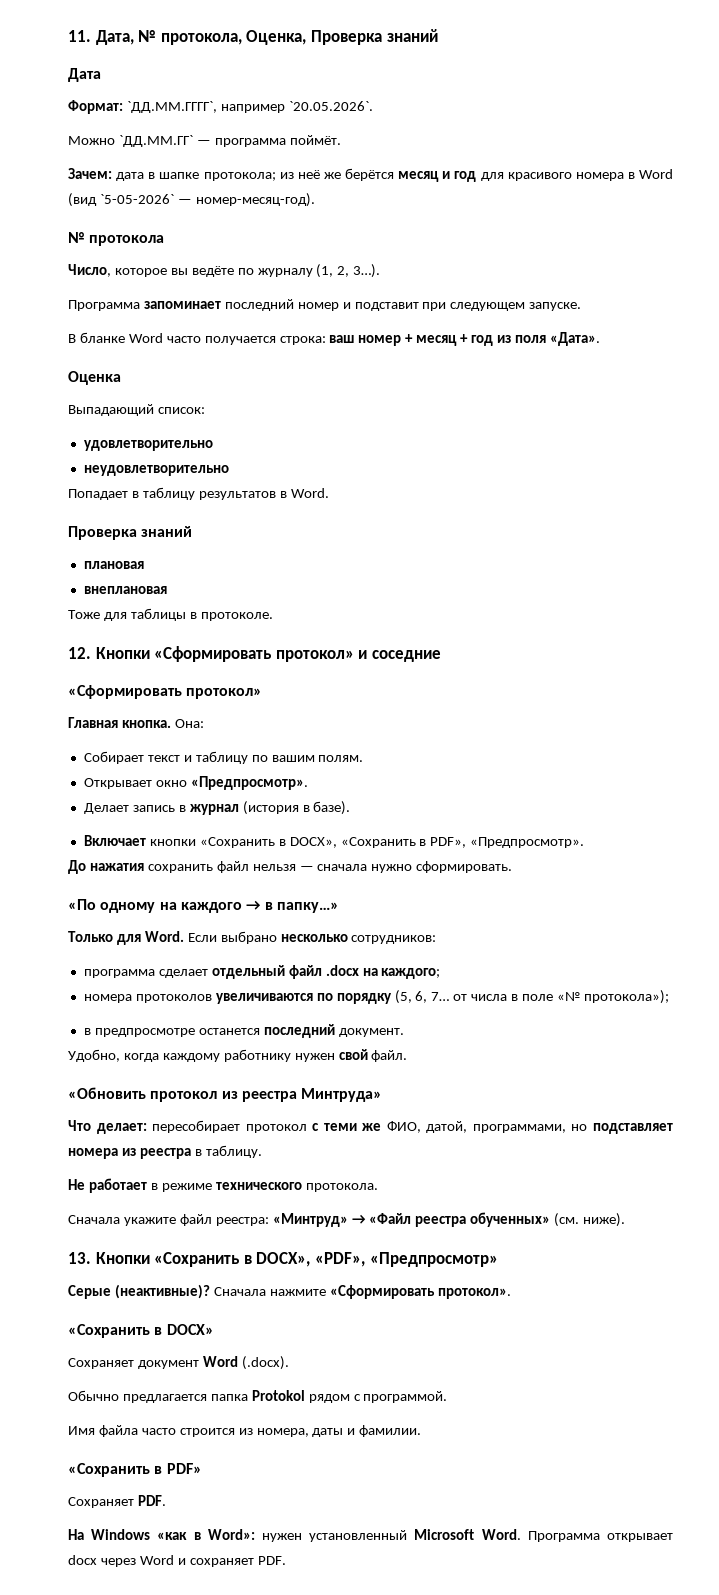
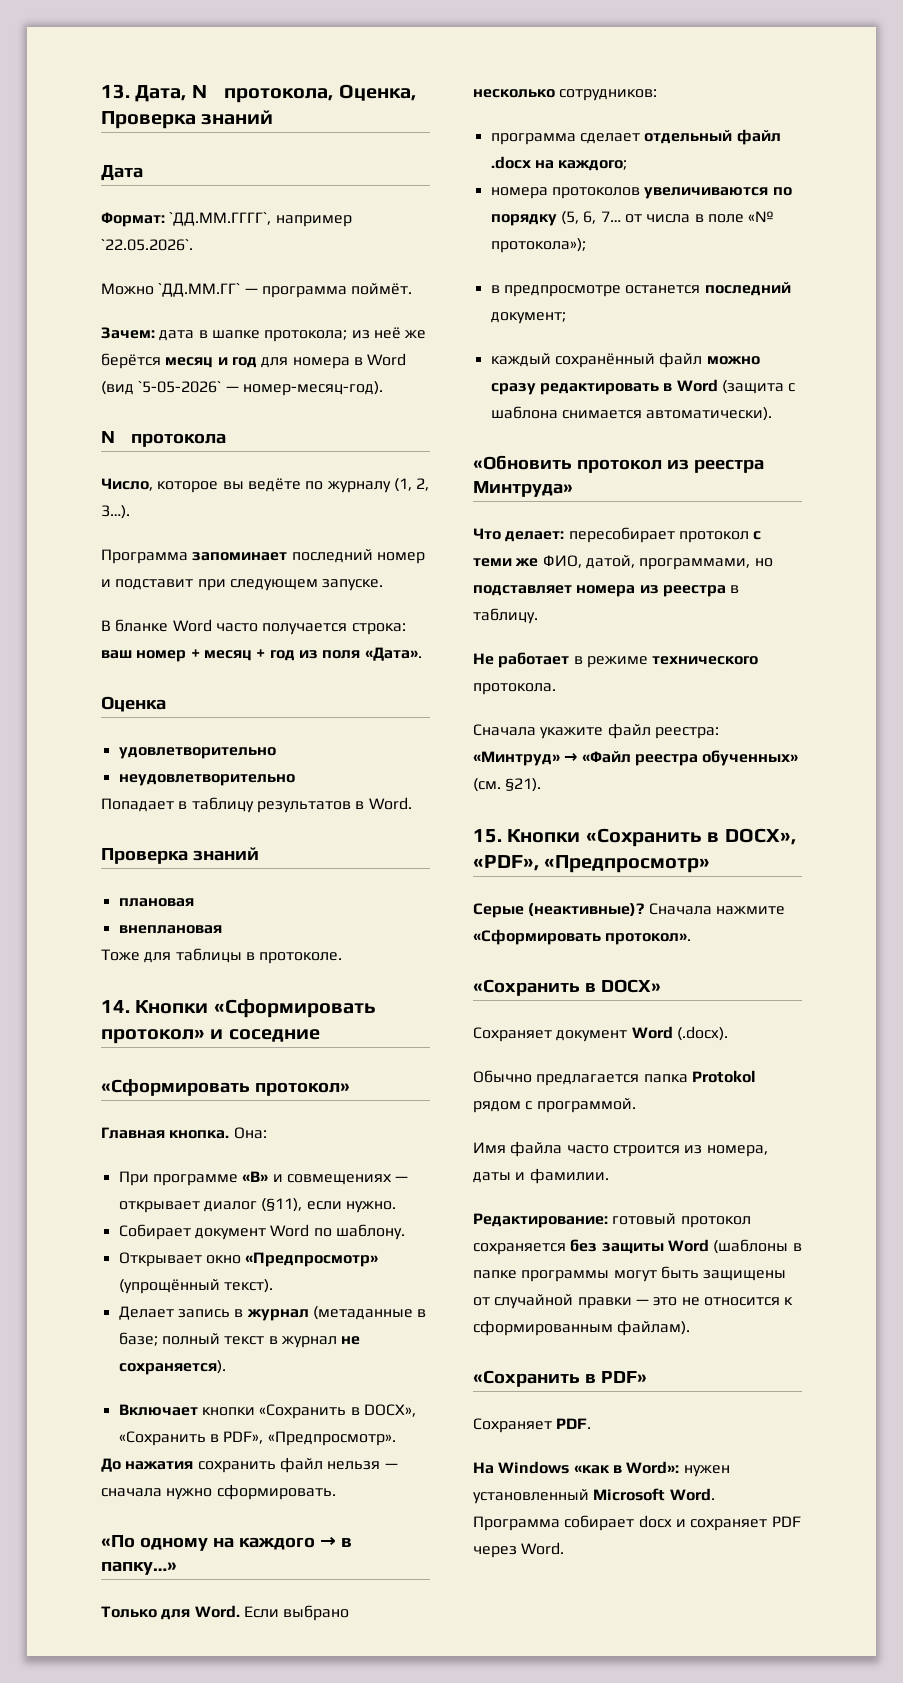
[68,30,91,42] 11. -> [101,84,130,99] 13.
[288,101,373,111] `20.05.2026`. -> [101,239,193,251] `22.05.2026`.
[507,172,572,181] красивого -> (289, 362) none
[68,404,205,416] // Выпадающий список: -> (166, 704) none
[68,647,91,659] 12. -> [101,1000,130,1013] 14.
[83,751,364,764] Собирает текст и таблицу по вашим полям. -> [118,1171,409,1186] [118,1198,396,1213] [118,1224,405,1240] При программе «В» и совмещениях — открывает диалог (§11), если нужно. // Собирает документ Word по шаблону.
[190,776,308,790] «Предпросмотр». -> [245,1252,379,1267] [118,1279,273,1294] «Предпросмотр» (упрощённый текст).
[242,801,351,815] (история в базе). -> [312,1306,427,1320] [118,1332,361,1348] [118,1360,226,1375] (метаданные в базе; полный текст в журнал не сохраняется).
[338,1028,404,1037] [68,1049,408,1062] документ. // Удобно, когда каждому работнику нужен свой файл. -> [490,312,566,324] [490,352,760,368] [490,379,796,395] [490,406,773,421] документ; // каждый сохранённый файл можно сразу редактировать в Word (защита с шаблона снимается автоматически).
[583,1213,626,1227] [68,1252,91,1264] ниже). // 13. -> [505,778,542,792] [473,829,502,843] §21). // 15.
(422, 1431) none -> [473,1213,751,1228] [473,1239,802,1255] [473,1266,787,1282] [473,1294,794,1309] [473,1320,691,1336] // Редактирование: готовый протокол сохраняется без защиты Word (шаблоны в папке программы могут быть защищены от случайной правки — это не относится к сформированным файлам).
[607,1533,673,1542] [68,1555,286,1567] открывает docx через Word и сохраняет PDF. -> [564,1515,801,1531] [473,1542,565,1558] собирает docx и сохраняет PDF через Word.

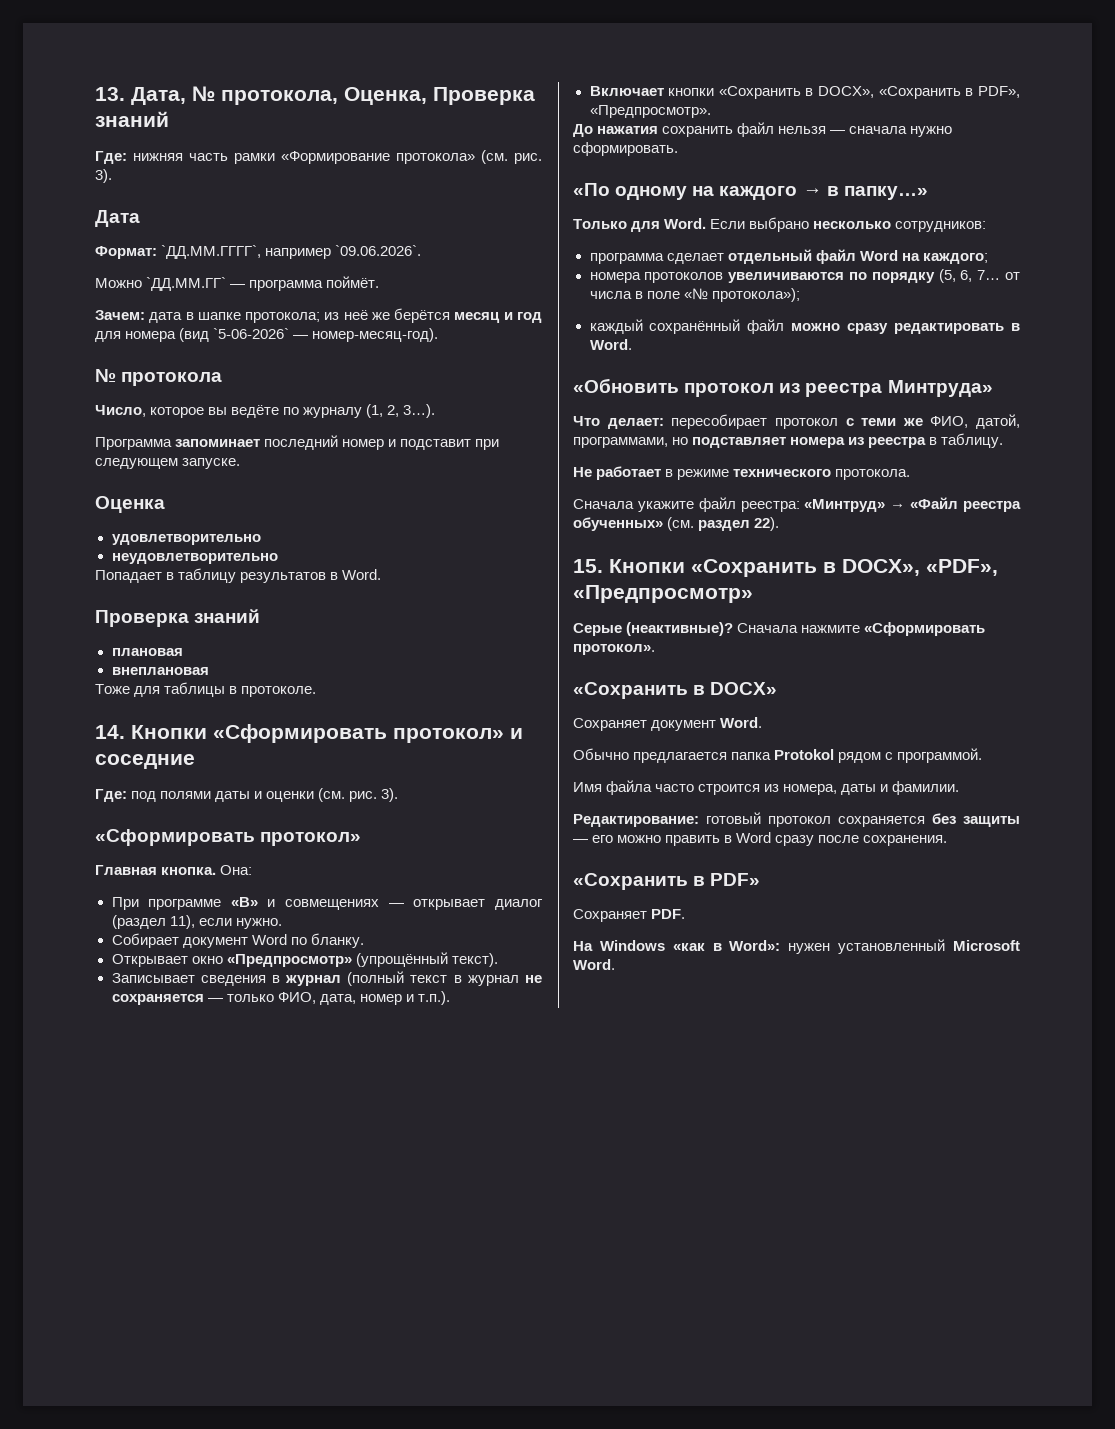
(274, 117) none -> [95,150,542,164] [95,169,112,183] // Где: нижняя часть рамки «Формирование протокола» (см. рис. 3).
[101,239,193,251] `22.05.2026`. -> [335,245,422,256] `09.06.2026`.
[353,353,407,366] [101,381,222,395] в Word (вид `5-05-2026` -> [179,328,290,342] (вид `5-06-2026`
[101,619,406,635] [101,647,422,662] // В бланке Word часто получается строка: ваш номер + месяц + год из поля «Дата». -> (241, 463) none
(320, 1035) none -> [95,788,399,802] // Где: под полями даты и оценки (см. рис. 3).
[261,1198,303,1212] (§11), -> [111,915,195,929] (раздел 11),
[335,1224,405,1240] шаблону. -> [310,933,364,948] бланку.
[118,1306,427,1321] [118,1332,361,1348] [118,1360,226,1375] Делает запись в журнал (метаданные в базе; полный текст в журнал не сохраняется). -> [111,971,542,986] [111,991,450,1005] Записывает сведения в журнал (полный текст в журнал не сохраняется — только ФИО, дата, номер и т.п.).
[490,156,531,169] .docx -> [859,250,898,261] Word
[490,282,791,297] [490,312,566,324] // в предпросмотре останется последний документ; -> (800, 295) none
[676,379,796,394] [490,406,773,421] Word (защита с шаблона снимается автоматически). -> [589,339,632,350] Word.
[505,778,542,792] §21). -> [698,517,780,531] раздел 22).
[631,1026,728,1041] Word (.docx). -> [720,717,763,728] Word.
[667,1239,802,1254] [473,1266,787,1282] [473,1294,794,1309] [473,1320,691,1336] Word (шаблоны в папке программы могут быть защищены от случайной правки — это не относится к сформированным файлам). -> [573,832,948,846] — его можно править в Word сразу после сохранения.
[473,1515,801,1531] [473,1542,565,1558] Программа собирает docx и сохраняет PDF через Word. -> (615, 964) none

